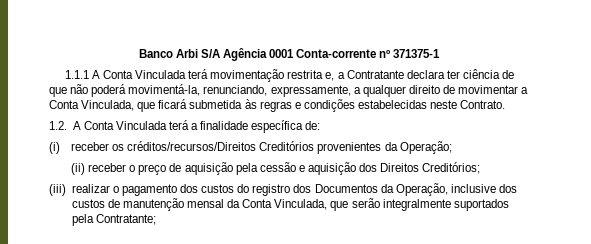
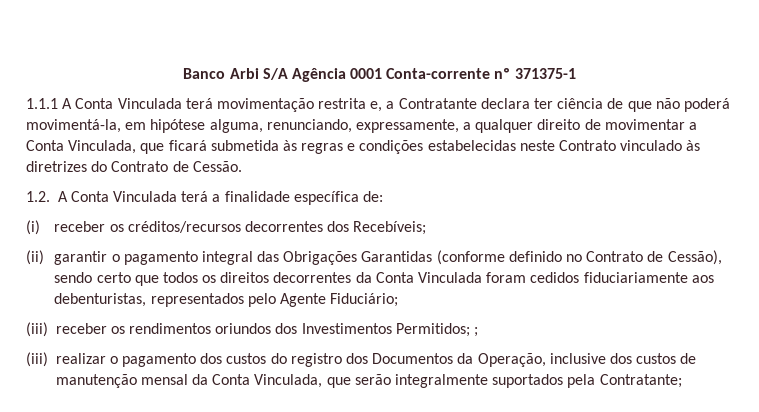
(201, 90) none -> [125,119,263,133] em hipótese alguma,
[460,100,506,109] Contrato. -> [559,140,701,151] [26,161,242,172] Contrato vinculado às diretrizes do Contrato de Cessão.
[127,141,452,154] [71,162,481,175] créditos/recursos/Direitos Creditórios provenientes da Operação; // (ii) receber o preço de aquisição pela cessão e aquisição dos Direitos Creditórios; -> [127,221,427,235] [26,250,722,265] [54,272,714,286] [54,293,399,307] [26,322,479,337] créditos/recursos decorrentes dos Recebíveis; // (ii) garantir o pagamento integral das Obrigações Garantidas (conforme definido no Contrato de Cessão), sendo certo que todos os direitos decorrentes da Conta Vinculada foram cedidos fiduciariamente aos debenturistas, representados pelo Agente Fiduciário; // (iii) receber os rendimentos oriundos dos Investimentos Permitidos; ;

